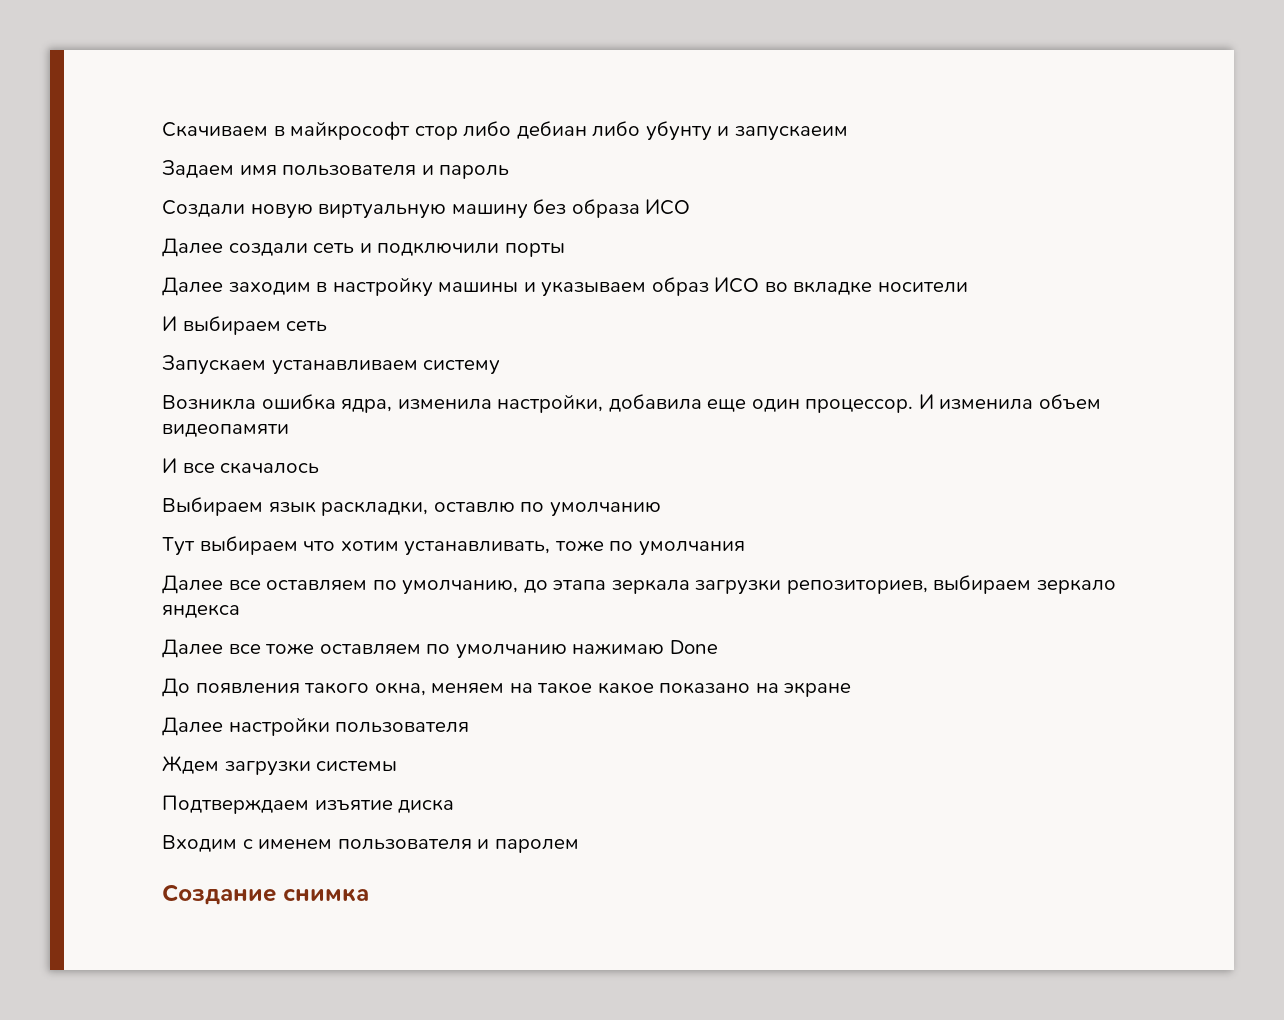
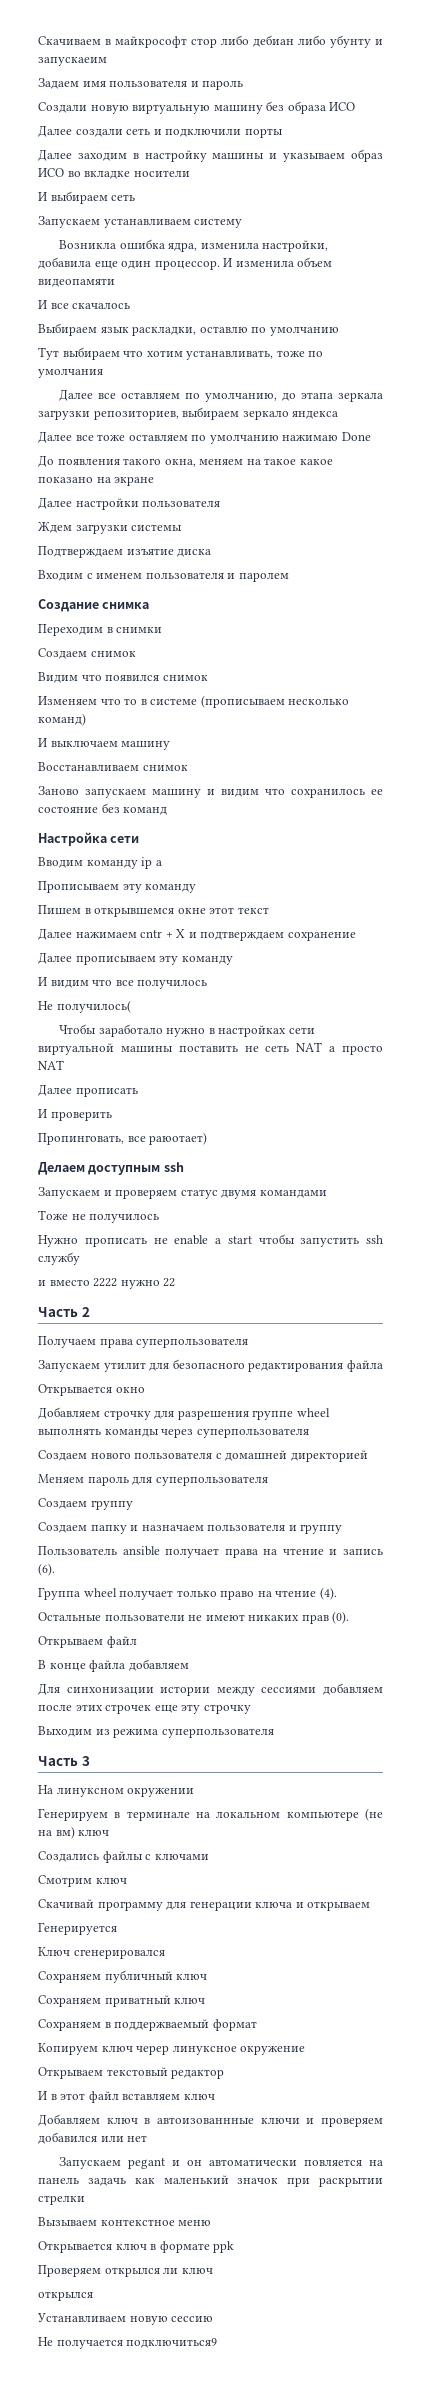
(369, 895) none -> [38,624,163,636] [38,648,136,659] [38,672,208,683] [38,695,350,708] [38,713,86,726] [38,738,171,750] [38,762,188,771] [38,786,383,798] [38,803,168,815] [38,832,140,846] [38,857,162,869] [38,881,197,893] [38,905,269,917] [38,928,356,941] [38,952,233,965] [38,977,208,989] [38,1000,131,1013] [59,1024,315,1037] [38,1042,383,1055] [38,1060,64,1070] [38,1084,138,1097] [38,1109,112,1121] [38,1132,208,1145] [38,1162,184,1175] [38,1187,327,1199] [38,1210,160,1223] [38,1234,383,1247] [38,1252,80,1265] [38,1278,176,1289] [38,1307,90,1317] [38,1336,249,1348] [38,1359,383,1372] [38,1384,145,1396] [38,1407,330,1420] [38,1428,309,1438] [38,1450,368,1462] [38,1474,268,1486] [38,1498,133,1510] [38,1522,343,1534] [38,1546,383,1558] [38,1563,55,1576] [38,1587,337,1600] [38,1611,350,1624] [38,1636,137,1648] [38,1659,189,1672] [38,1683,383,1696] [38,1704,251,1714] [38,1726,274,1738] [38,1756,90,1766] [38,1785,195,1797] [38,1808,383,1821] [38,1826,110,1839] [38,1851,209,1863] [38,1875,127,1887] [38,1899,371,1911] [38,1923,117,1935] [38,1947,165,1959] [38,1970,208,1983] [38,1995,206,2007] [38,2019,257,2031] [38,2043,306,2055] [38,2067,225,2079] [38,2091,215,2103] [38,2114,383,2127] [38,2132,148,2144] [59,2157,383,2169] [38,2175,383,2187] [38,2195,85,2205] [38,2217,212,2226] [38,2241,235,2253] [38,2265,213,2277] [38,2291,93,2301] [37,2313,214,2325] [38,2337,218,2349] // Переходим в снимки // Создаем снимок // Видим что появился снимок // Изменяем что то в системе (прописываем несколько команд) // И выключаем машину // Восстанавливаем снимок // Заново запускаем машину и видим что сохранилось ее состояние без команд // Настройка сети // Вводим команду ip a // Прописываем эту команду // Пишем в открывшемся окне этот текст // Далее нажимаем cntr + X и подтверждаем сохранение // Далее прописываем эту команду // И видим что все получилось // Не получилось( // Чтобы заработало нужно в настройках сети виртуальной машины поставить не сеть NAT а просто NAT // Далее прописать // И проверить // Пропинговать, все раюотает) // Делаем доступным ssh // Запускаем и проверяем статус двумя командами // Тоже не получилось // Нужно прописать не enable а start чтобы запустить ssh службу // и вместо 2222 нужно 22 // Часть 2 // Получаем права суперпользователя // Запускаем утилит для безопасного редактирования файла // Открывается окно // Добавляем строчку для разрешения группе wheel выполнять команды через суперпользователя // Создаем нового пользователя с домашней директорией // Меняем пароль для суперпользователя // Создаем группу // Создаем папку и назначаем пользователя и группу // Пользователь ansible получает права на чтение и запись (6). // Группа wheel получает только право на чтение (4). // Остальные пользователи не имеют никаких прав (0). // Открываем файл // В конце файла добавляем // Для синхонизации истории между сессиями добавляем после этих строчек еще эту строчку // Выходим из режима суперпользователя // Часть 3 // На линуксном окружении // Генерируем в терминале на локальном компьютере (не на вм) ключ // Создались файлы с ключами // Смотрим ключ // Скачивай программу для генерации ключа и открываем // Генерируется // Ключ сгенерировался // Сохраняем публичный ключ // Сохраняем приватный ключ // Сохраняем в поддержваемый формат // Копируем ключ череp линуксное окружение // Открываем текстовый редактор // И в этот файл вставляем ключ // Добавляем ключ в автоизованнные ключи и проверяем добавился или нет // Запускаем pegant и он автоматически повляется на панель задачь как маленький значок при раскрытии стрелки // Вызываем контекстное меню // Открывается ключ в формате ppk // Проверяем открылся ли ключ // открылся // Устанавливаем новую сессию // Не получается подключиться9

